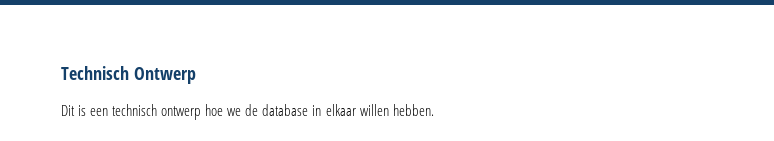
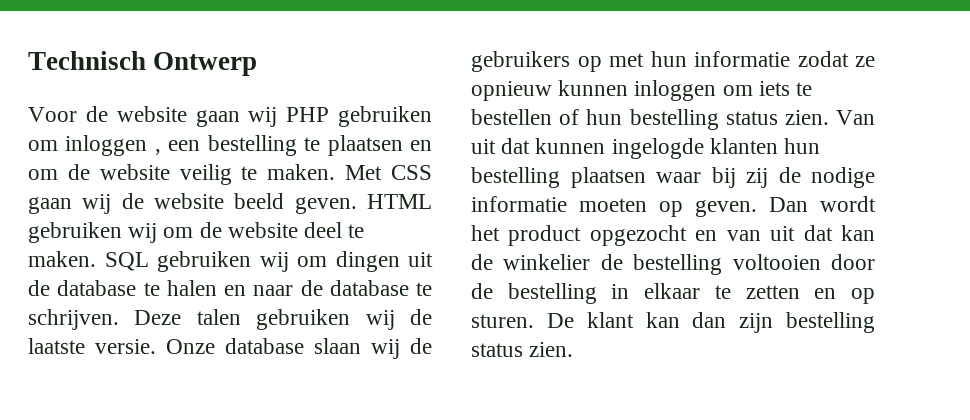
[61,104,434,120] Dit is een technisch ontwerp hoe we de database in elkaar willen hebben. -> [28,106,432,127] [28,135,432,156] [28,164,432,185] [28,193,432,214] [28,222,365,243] [28,251,433,272] [28,280,432,296] [28,309,432,330] [28,338,432,359] [471,51,875,72] [471,80,813,101] [471,109,875,130] [471,138,821,159] [471,167,875,188] [471,196,876,217] [471,225,875,246] [471,254,875,275] [471,283,875,304] [471,312,875,333] [471,342,574,357] Voor de website gaan wij PHP gebruiken om inloggen , een bestelling te plaatsen en om de website veilig te maken. Met CSS gaan wij de website beeld geven. HTML gebruiken wij om de website deel te maken. SQL gebruiken wij om dingen uit de database te halen en naar de database te schrijven. Deze talen gebruiken wij de laatste versie. Onze database slaan wij de gebruikers op met hun informatie zodat ze opnieuw kunnen inloggen om iets te bestellen of hun bestelling status zien. Van uit dat kunnen ingelogde klanten hun bestelling plaatsen waar bij zij de nodige informatie moeten op geven. Dan wordt het product opgezocht en van uit dat kan de winkelier de bestelling voltooien door de bestelling in elkaar te zetten en op sturen. De klant kan dan zijn bestelling status zien.

